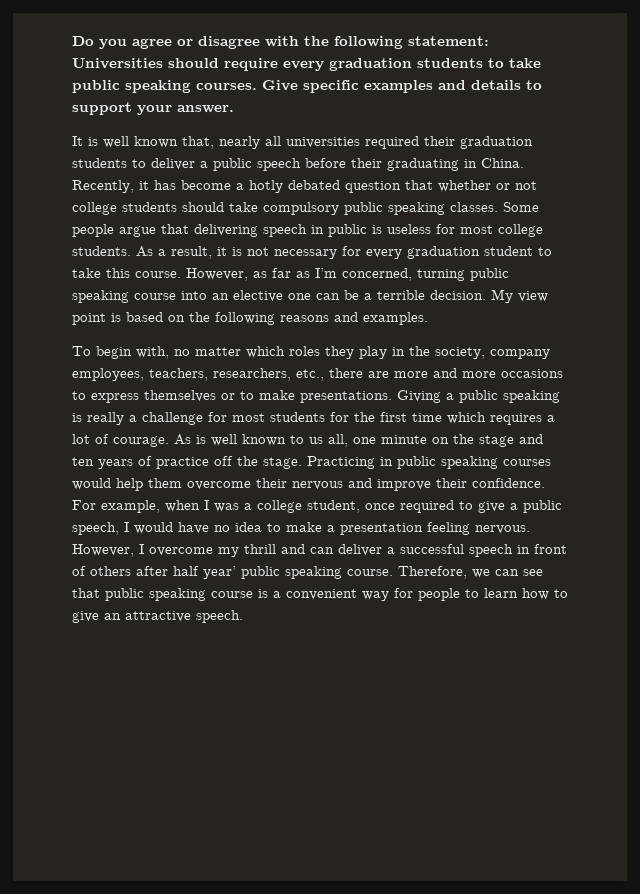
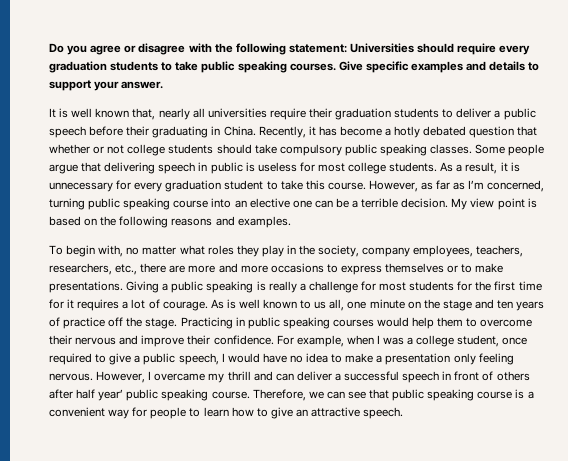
[365,136,419,149] required -> [269,108,306,120] require
[247,247,337,259] not necessary -> [49,182,113,192] unnecessary
[246,346,285,358] which -> [179,245,205,255] what
[447,412,486,424] which -> [49,299,75,309] for it
(182, 483) none -> [466,318,478,327] to
(423, 529) none -> [453,353,476,365] only
[149,547,213,556] overcome -> [154,373,206,381] overcame

